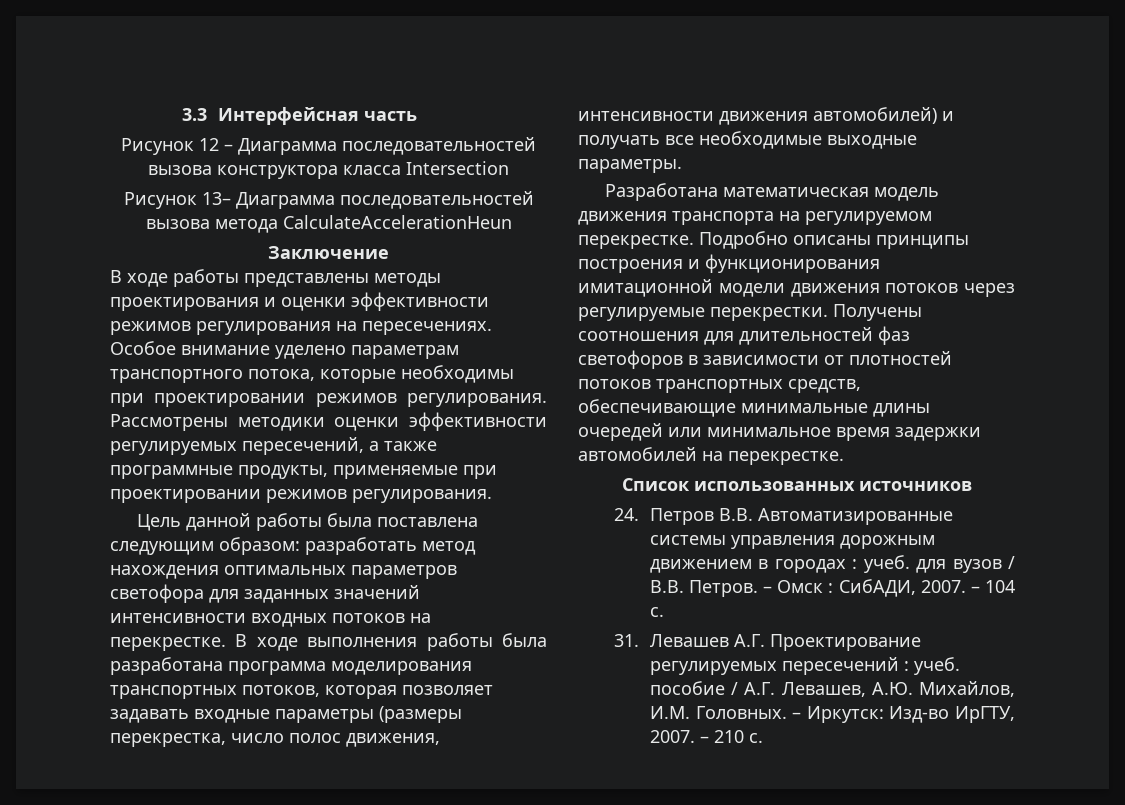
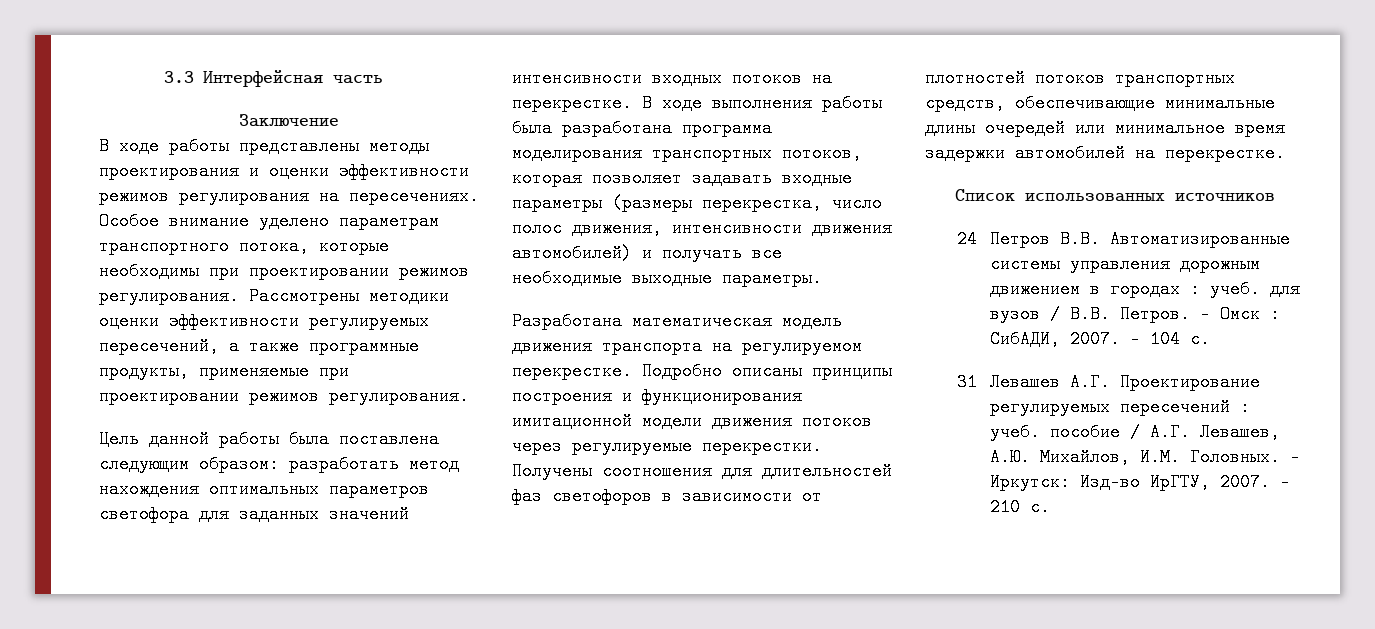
[121,137,536,155] [148,161,509,179] [123,191,534,209] [145,215,512,233] // Рисунок 12 – Диаграмма последовательностей вызова конструктора класса Intersection // Рисунок 13– Диаграмма последовательностей вызова метода CalculateAccelerationHeun -> (384, 79) none
[613,508,639,521] 24. -> [957,230,978,248] 24
[613,634,639,647] 31. -> [957,373,978,391] 31

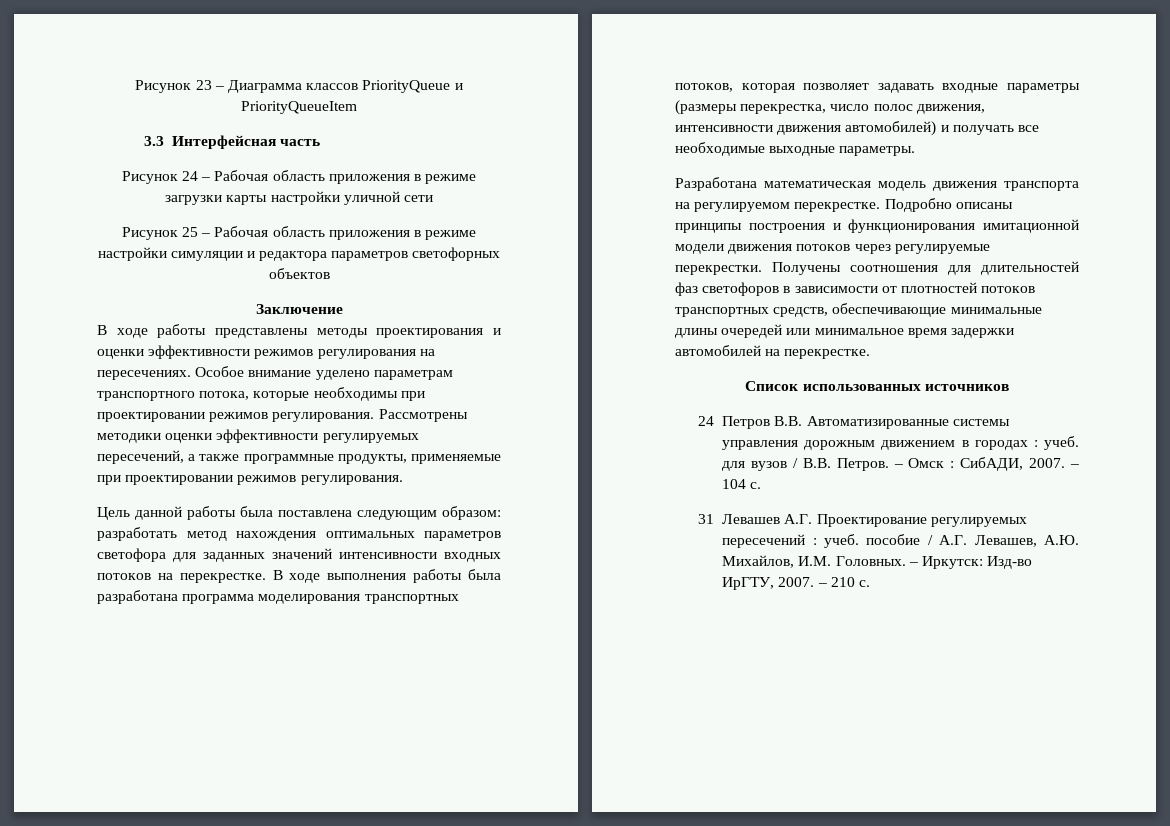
[163,70,384,87] 3.3 Интерфейсная часть -> [135,80,463,93] [241,101,357,114] [143,135,320,149] [121,170,477,184] [165,191,433,205] [121,226,477,240] [97,247,501,261] [268,268,330,279] Рисунок 23 – Диаграмма классов PriorityQueue и PriorityQueueItem // 3.3 Интерфейсная часть // Рисунок 24 – Рабочая область приложения в режиме загрузки карты настройки уличной сети // Рисунок 25 – Рабочая область приложения в режиме настройки симуляции и редактора параметров светофорных объектов

